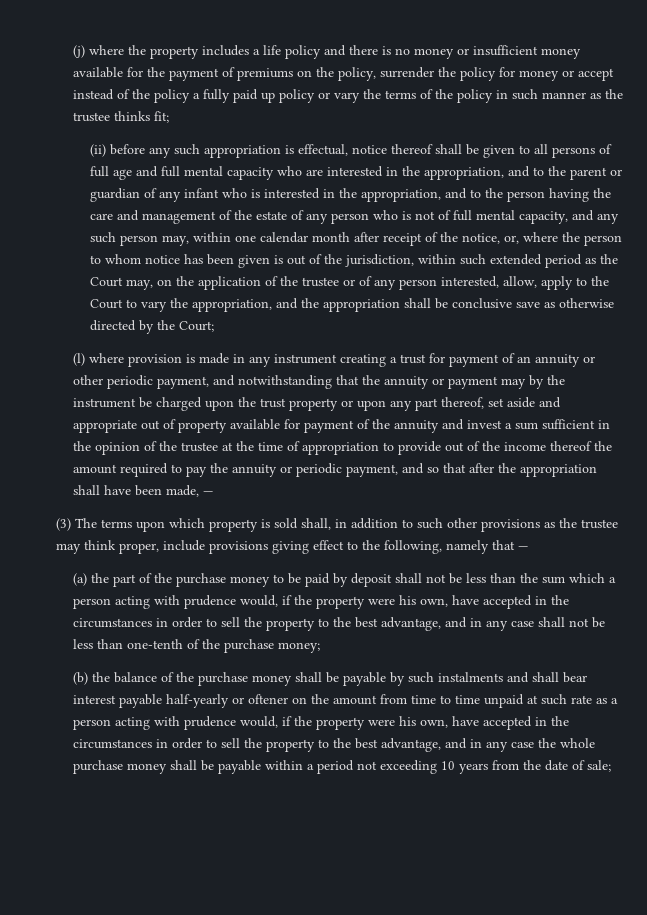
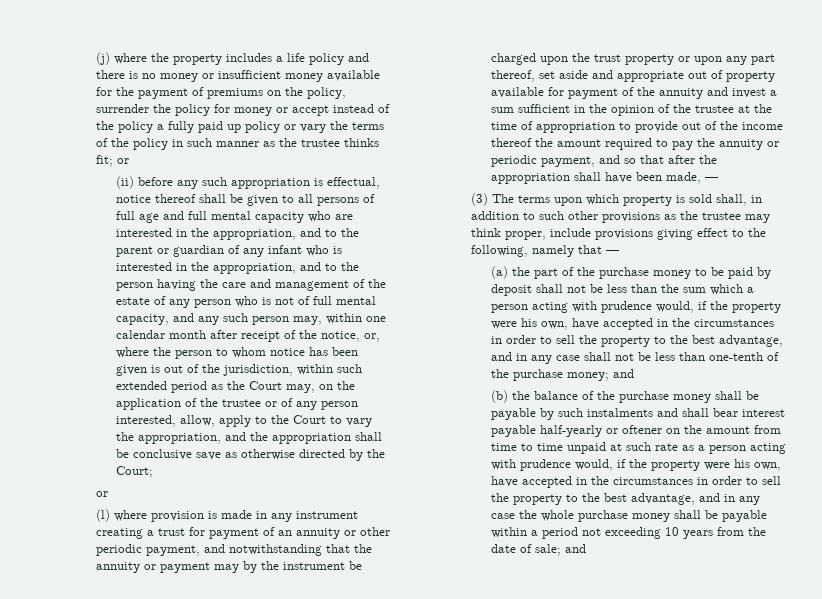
(169, 117) none -> [116,158,129,164] or
(214, 326) none -> [95,491,108,497] // or
(320, 647) none -> [612,369,634,378] and
(611, 766) none -> [564,544,586,553] and

